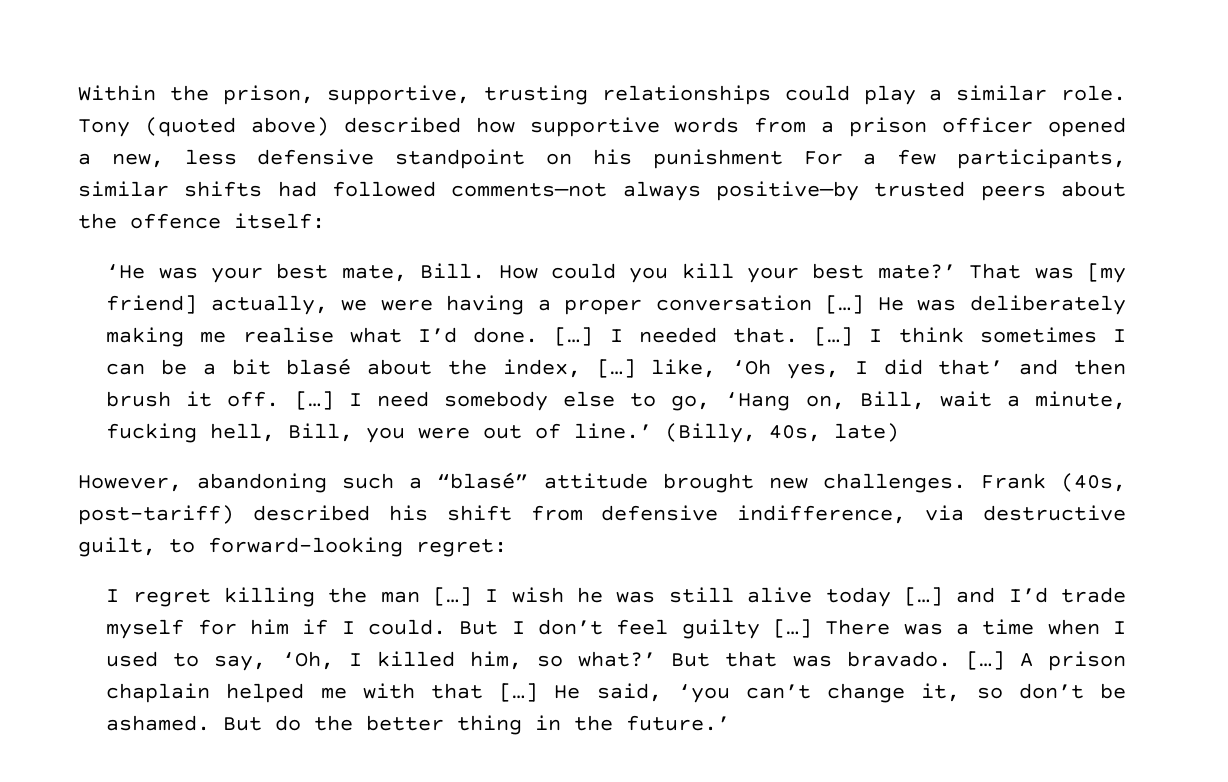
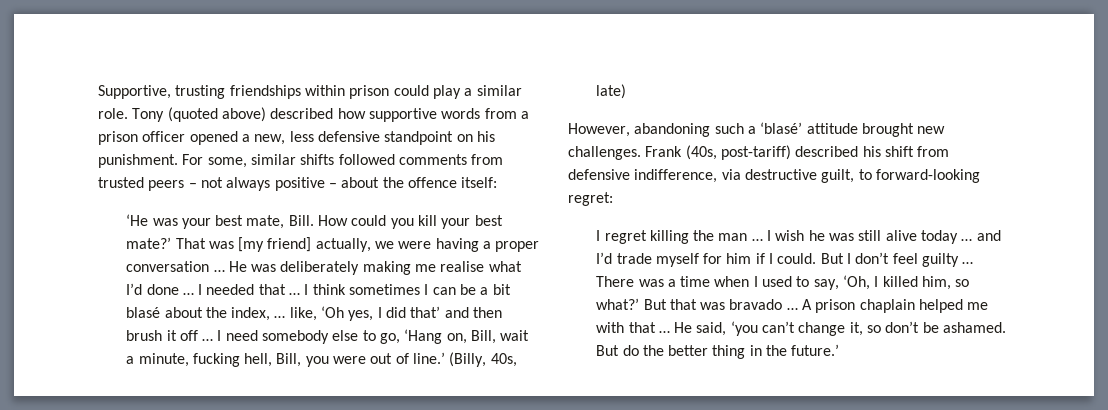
[78,85,771,105] Within the prison, supportive, trusting relationships -> [98,85,390,99] Supportive, trusting friendships within prison
[652,149,1127,169] [78,181,1046,201] punishment For a few participants, similar shifts had followed comments—not always positive—by trusted peers -> [98,154,504,168] [98,177,337,191] punishment. For some, similar shifts followed comments from trusted peers – not always positive –
[825,295,865,314] […] -> [213,270,225,272] …
[473,327,854,346] done. […] I needed that. […] -> [146,284,301,295] done … I needed that …
[596,359,636,378] […] -> [274,316,286,318] …
[227,391,334,410] off. […] -> [179,330,214,341] off …
[437,472,529,489] “blasé” -> [760,122,803,134] ‘blasé’
[433,587,473,606] […] -> [751,239,763,241] …
[903,587,943,606] […] -> [961,239,973,241] …
[772,619,812,638] […] -> [962,262,974,264] …
[846,651,1005,670] bravado. […] -> [729,299,798,310] bravado …
[499,683,539,702] […] -> [658,331,670,333] …

